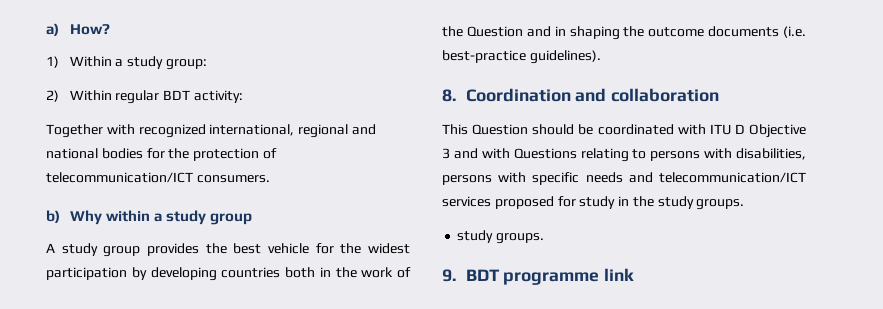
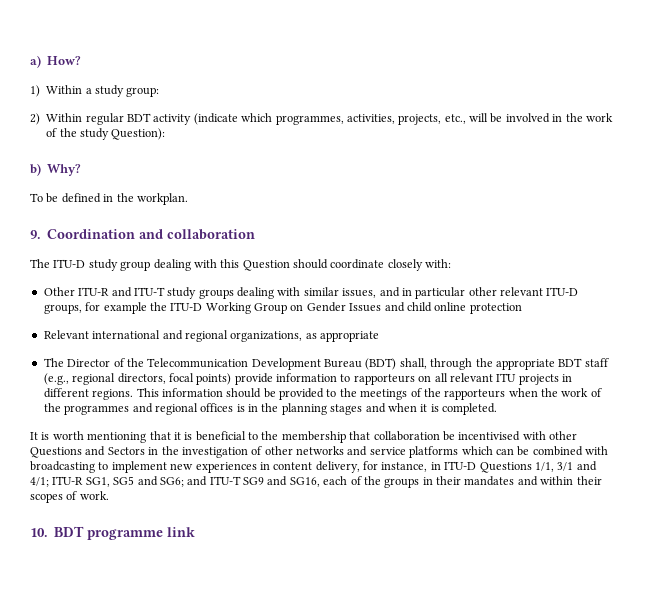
[193,90,243,103] [46,124,376,138] [46,148,277,161] [46,172,270,183] [46,210,252,225] [46,243,411,257] [46,267,315,281] activity: // Together with recognized international, regional and national bodies for the protection of telecommunication/ICT consumers. // b) Why within a study group // A study group provides the best vehicle for the widest participation by developing countries both -> [153,113,550,125] activity (indicate which programmes, activities, projects, etc., will be involved
[466,26,806,40] [442,50,601,64] [442,88,719,102] [442,124,806,138] [442,148,806,162] [442,172,806,185] [442,196,745,210] [457,230,545,244] [442,269,456,282] Question and in shaping the outcome documents (i.e. best-practice guidelines). // 8. Coordination and collaboration // This Question should be coordinated with ITU D Objective 3 and with Questions relating to persons with disabilities, persons with specific needs and telecommunication/ICT services proposed for study in the study groups. // study groups. // 9. -> [80,128,166,140] [30,163,82,176] [30,193,188,205] [30,229,256,240] [30,259,452,271] [43,287,579,299] [43,302,522,314] [43,330,379,342] [43,358,609,370] [43,373,572,385] [43,388,602,400] [43,403,497,415] [30,431,577,443] [30,446,608,458] [30,461,597,473] [30,476,602,488] [30,491,109,503] [30,528,48,537] study Question): // b) Why? // To be defined in the workplan. // 9. Coordination and collaboration // The ITU-D study group dealing with this Question should coordinate closely with: // Other ITU-R and ITU-T study groups dealing with similar issues, and in particular other relevant ITU-D groups, for example the ITU-D Working Group on Gender Issues and child online protection // Relevant international and regional organizations, as appropriate // The Director of the Telecommunication Development Bureau (BDT) shall, through the appropriate BDT staff (e.g., regional directors, focal points) provide information to rapporteurs on all relevant ITU projects in different regions. This information should be provided to the meetings of the rapporteurs when the work of the programmes and regional offices is in the planning stages and when it is completed. // It is worth mentioning that it is beneficial to the membership that collaboration be incentivised with other Questions and Sectors in the investigation of other networks and service platforms which can be combined with broadcasting to implement new experiences in content delivery, for instance, in ITU-D Questions 1/1, 3/1 and 4/1; ITU-R SG1, SG5 and SG6; and ITU-T SG9 and SG16, each of the groups in their mandates and within their scopes of work. // 10.

